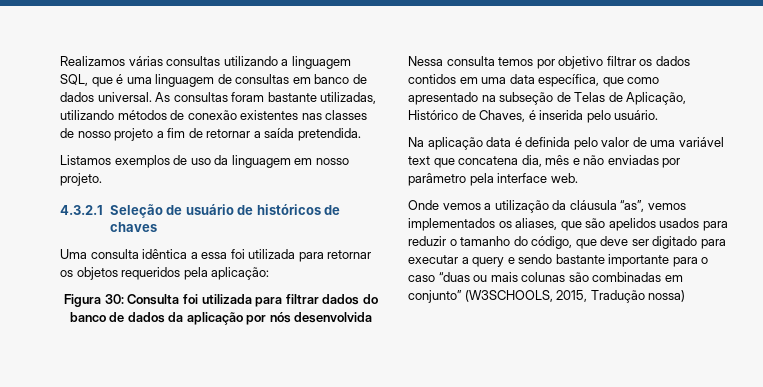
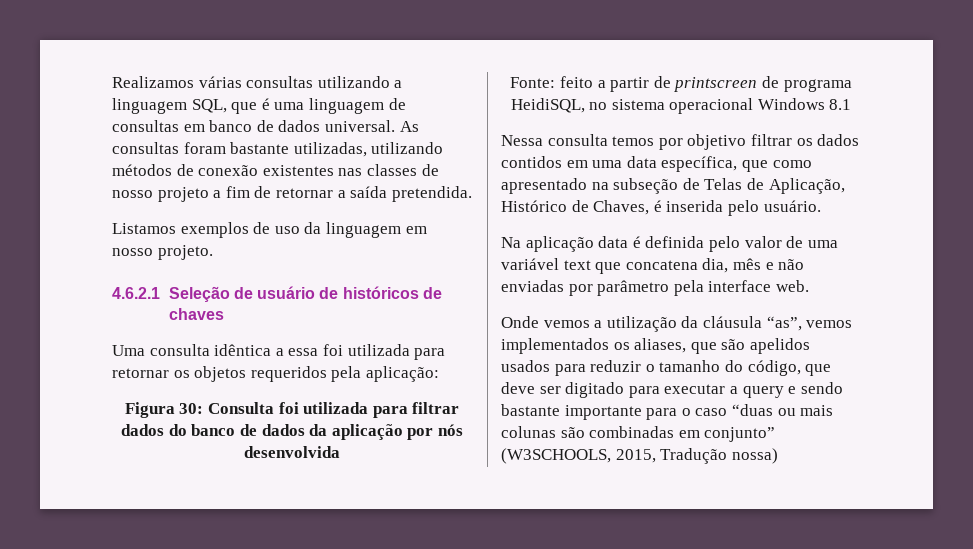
[60,205,103,215] 4.3.2.1 -> [112,287,160,299] 4.6.2.1
(373, 317) none -> [510,76,852,92] [510,98,852,114] // Fonte: feito a partir de printscreen de programa HeidiSQL, no sistema operacional Windows 8.1

